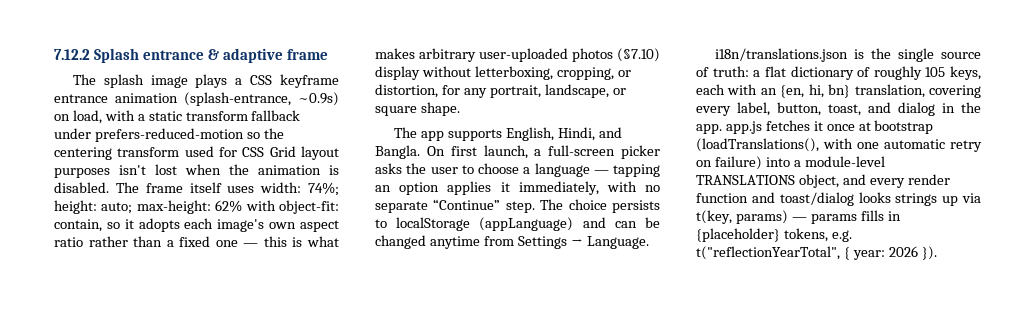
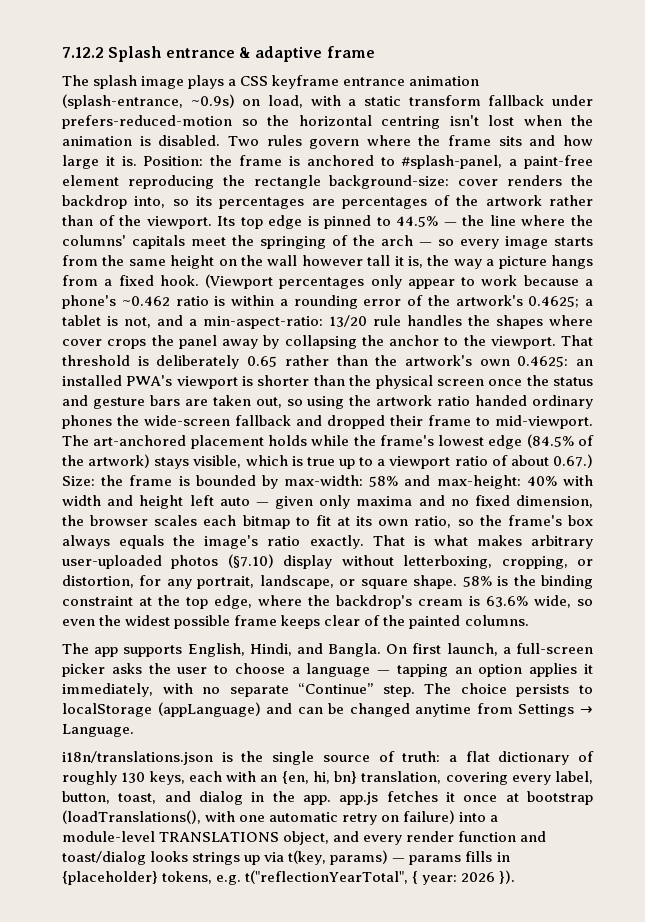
[54,146,339,160] [54,168,110,178] centering transform used for CSS Grid layout purposes -> [298,115,440,129] horizontal centring
[115,182,339,196] [54,200,339,214] [54,218,339,232] [54,236,287,247] The frame itself uses width: 74%; height: auto; max-height: 62% with object-fit: contain, so it adopts each image's own aspect ratio rather than a fixed one — this -> [227,135,593,149] [62,155,593,169] [62,175,594,189] [62,195,593,209] [62,215,594,229] [62,235,593,249] [62,255,593,269] [62,274,593,289] [62,295,593,309] [62,315,593,329] [62,335,593,349] [62,355,593,369] [62,375,594,389] [62,395,593,409] [62,415,593,429] [62,434,595,449] [62,454,594,469] [62,475,593,489] [62,495,593,509] [62,515,594,529] [62,535,405,549] Two rules govern where the frame sits and how large it is. Position: the frame is anchored to #splash-panel, a paint-free element reproducing the rectangle background-size: cover renders the backdrop into, so its percentages are percentages of the artwork rather than of the viewport. Its top edge is pinned to 44.5% — the line where the columns' capitals meet the springing of the arch — so every image starts from the same height on the wall however tall it is, the way a picture hangs from a fixed hook. (Viewport percentages only appear to work because a phone's ~0.462 ratio is within a rounding error of the artwork's 0.4625; a tablet is not, and a min-aspect-ratio: 13/20 rule handles the shapes where cover crops the panel away by collapsing the anchor to the viewport. That threshold is deliberately 0.65 rather than the artwork's own 0.4625: an installed PWA's viewport is shorter than the physical screen once the status and gesture bars are taken out, so using the artwork ratio handed ordinary phones the wide-screen fallback and dropped their frame to mid-viewport. The art-anchored placement holds while the frame's lowest edge (84.5% of the artwork) stays visible, which is true up to a viewport ratio of about 0.67.) Size: the frame is bounded by max-width: 58% and max-height: 40% with width and height left auto — given only maxima and no fixed dimension, the browser scales each bitmap to fit at its own ratio, so the frame's box always equals the image's ratio exactly. That
(460, 109) none -> [462,575,593,589] [62,595,593,609] [62,615,529,629] 58% is the binding constraint at the top edge, where the backdrop's cream is 63.6% wide, so even the widest possible frame keeps clear of the painted columns.
[925,67,946,77] 105 -> [121,772,146,783] 130

